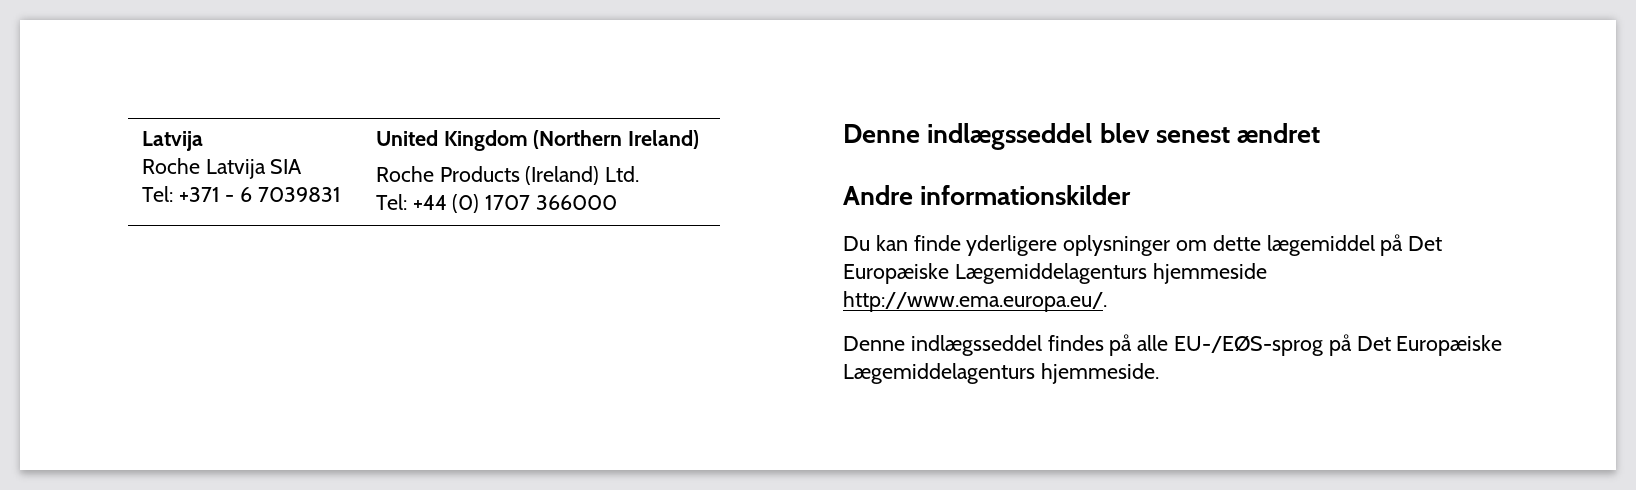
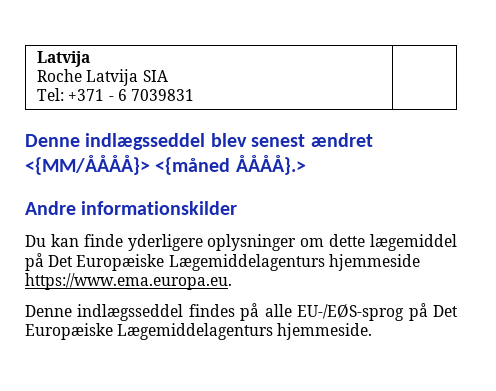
[375,130,700,151] [375,166,640,185] [375,194,617,213] United Kingdom (Northern Ireland) // Roche Products (Ireland) Ltd. // Tel: +44 (0) 1707 366000 -> (194, 95) none
(1321, 133) none -> [25,155,306,175] <{MM/ÅÅÅÅ}> <{måned ÅÅÅÅ}.>
[843,291,1107,312] http://www.ema.europa.eu/. -> [25,273,232,290] https://www.ema.europa.eu.

